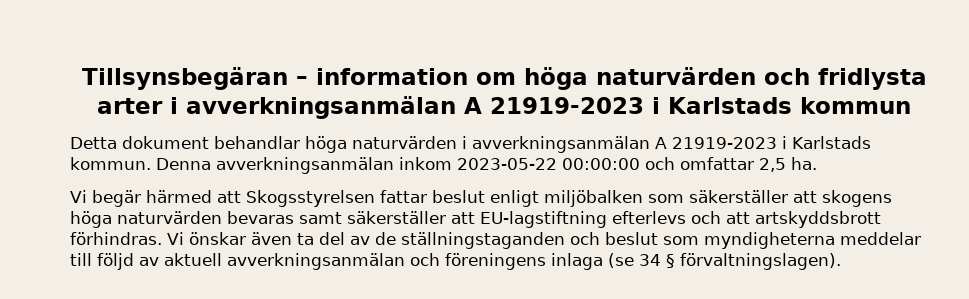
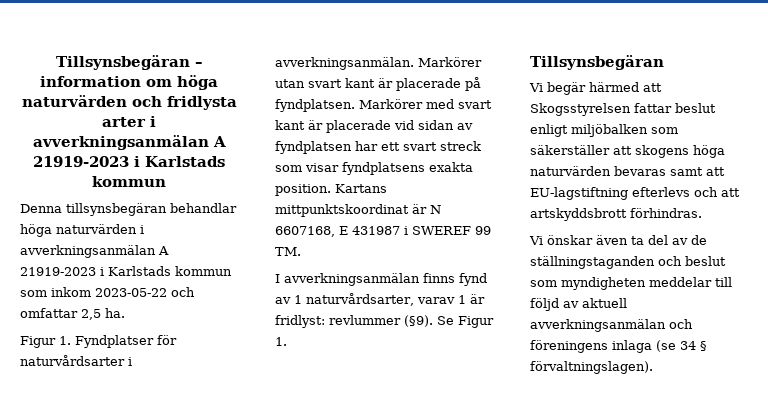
[70,136,209,149] Detta dokument -> [20,203,167,216] Denna tillsynsbegäran
[70,157,394,174] kommun. Denna avverkningsanmälan -> [175,266,232,276] [20,290,47,297] kommun som
[562,158,640,170] 00:00:00 -> (167, 292) none
(817, 163) none -> [20,335,177,348] [20,355,132,366] [275,57,482,70] [275,77,481,91] [275,99,492,112] [275,120,473,133] [275,141,481,154] [275,162,473,175] [275,184,387,196] [275,204,441,217] [275,226,491,237] [275,247,301,256] [275,273,487,286] [275,293,485,306] [275,315,494,328] [275,337,287,346] [530,55,664,70] // Figur 1. Fyndplatser för naturvårdsarter i avverkningsanmälan. Markörer utan svart kant är placerade på fyndplatsen. Markörer med svart kant är placerade vid sidan av fyndplatsen har ett svart streck som visar fyndplatsens exakta position. Kartans mittpunktskoordinat är N 6607168, E 431987 i SWEREF 99 TM. // I avverkningsanmälan finns fynd av 1 naturvårdsarter, varav 1 är fridlyst: revlummer (§9). Se Figur 1. // Tillsynsbegäran
[347,211,446,224] säkerställer -> (703, 171) none
(162, 238) none -> (702, 213) //
[704,232,835,249] myndigheterna -> [561,277,646,290] myndigheten

